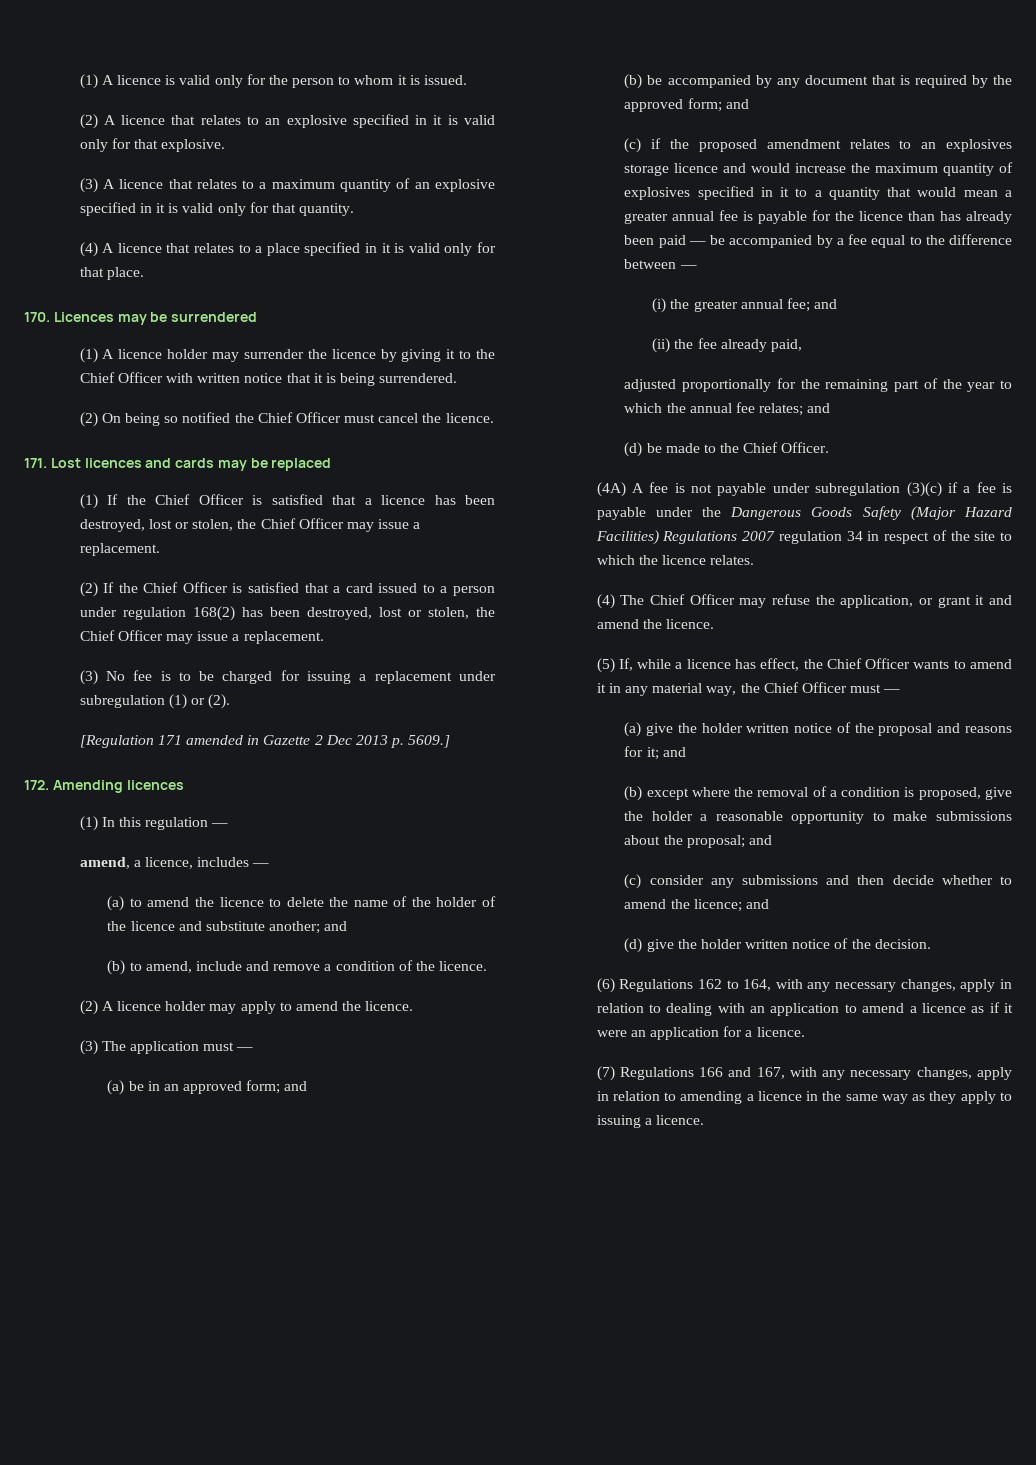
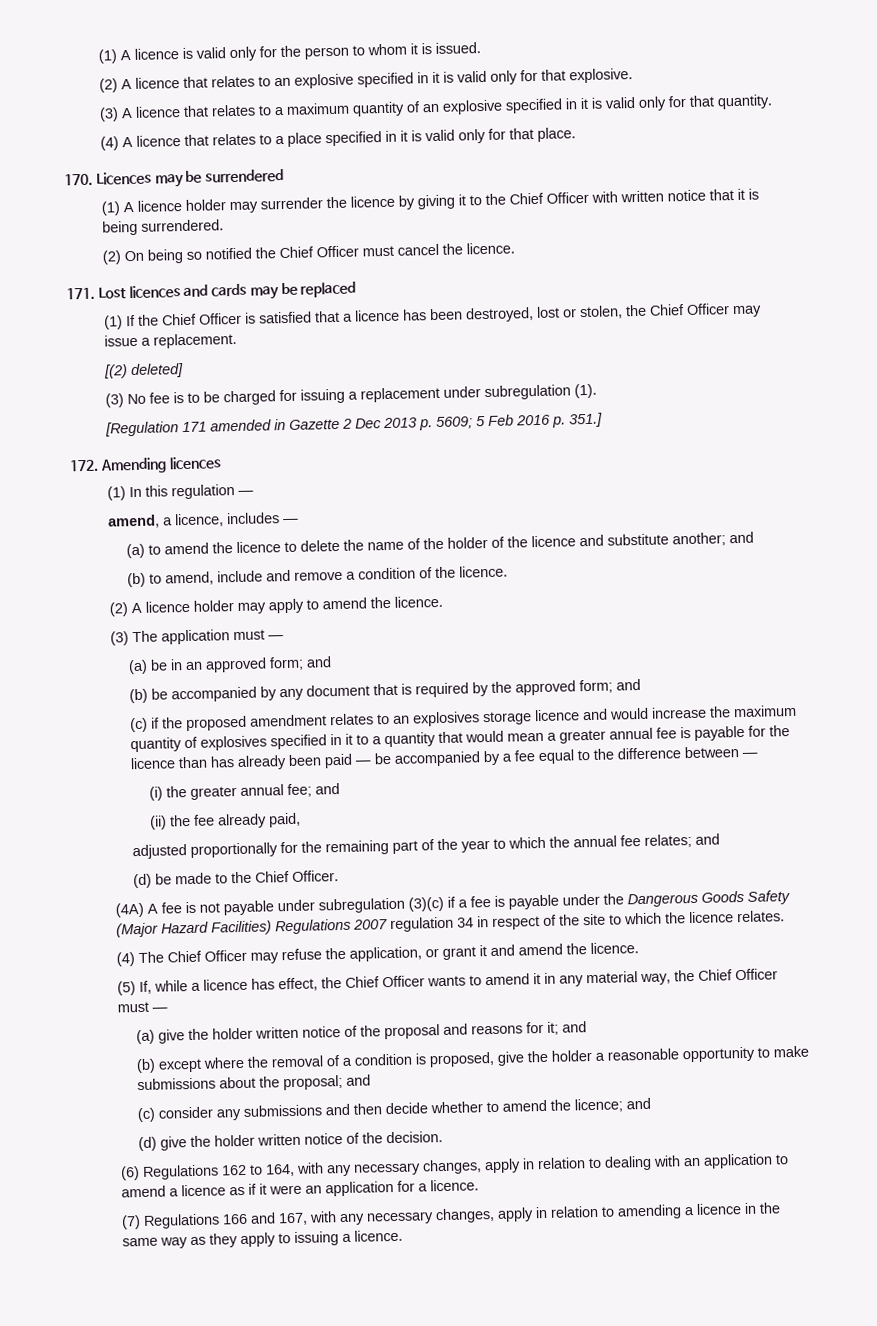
[79,582,496,597] [79,606,496,621] [79,630,324,644] (2) If the Chief Officer is satisfied that a card issued to a person under regulation 168(2) has been destroyed, lost or stolen, the Chief Officer may issue a replacement. -> [102,363,184,379] [(2) deleted]
[168,694,231,709] (1) or (2). -> [573,383,597,399] (1).
[408,735,451,748] 5609.] -> [435,412,603,430] 5609; 5 Feb 2016 p. 351.]

